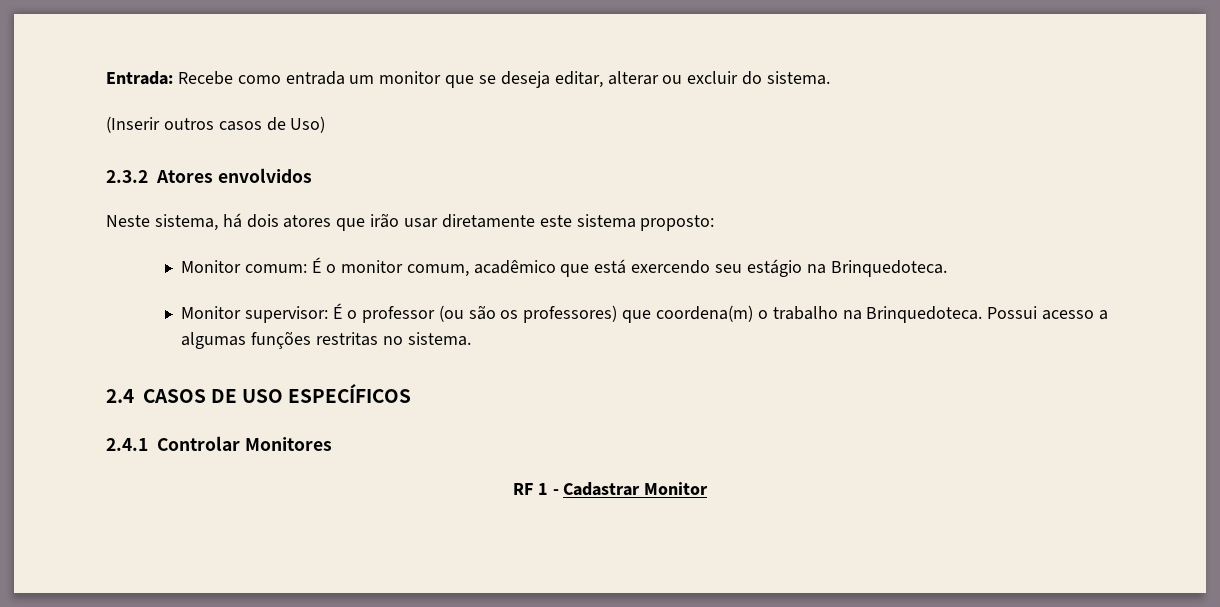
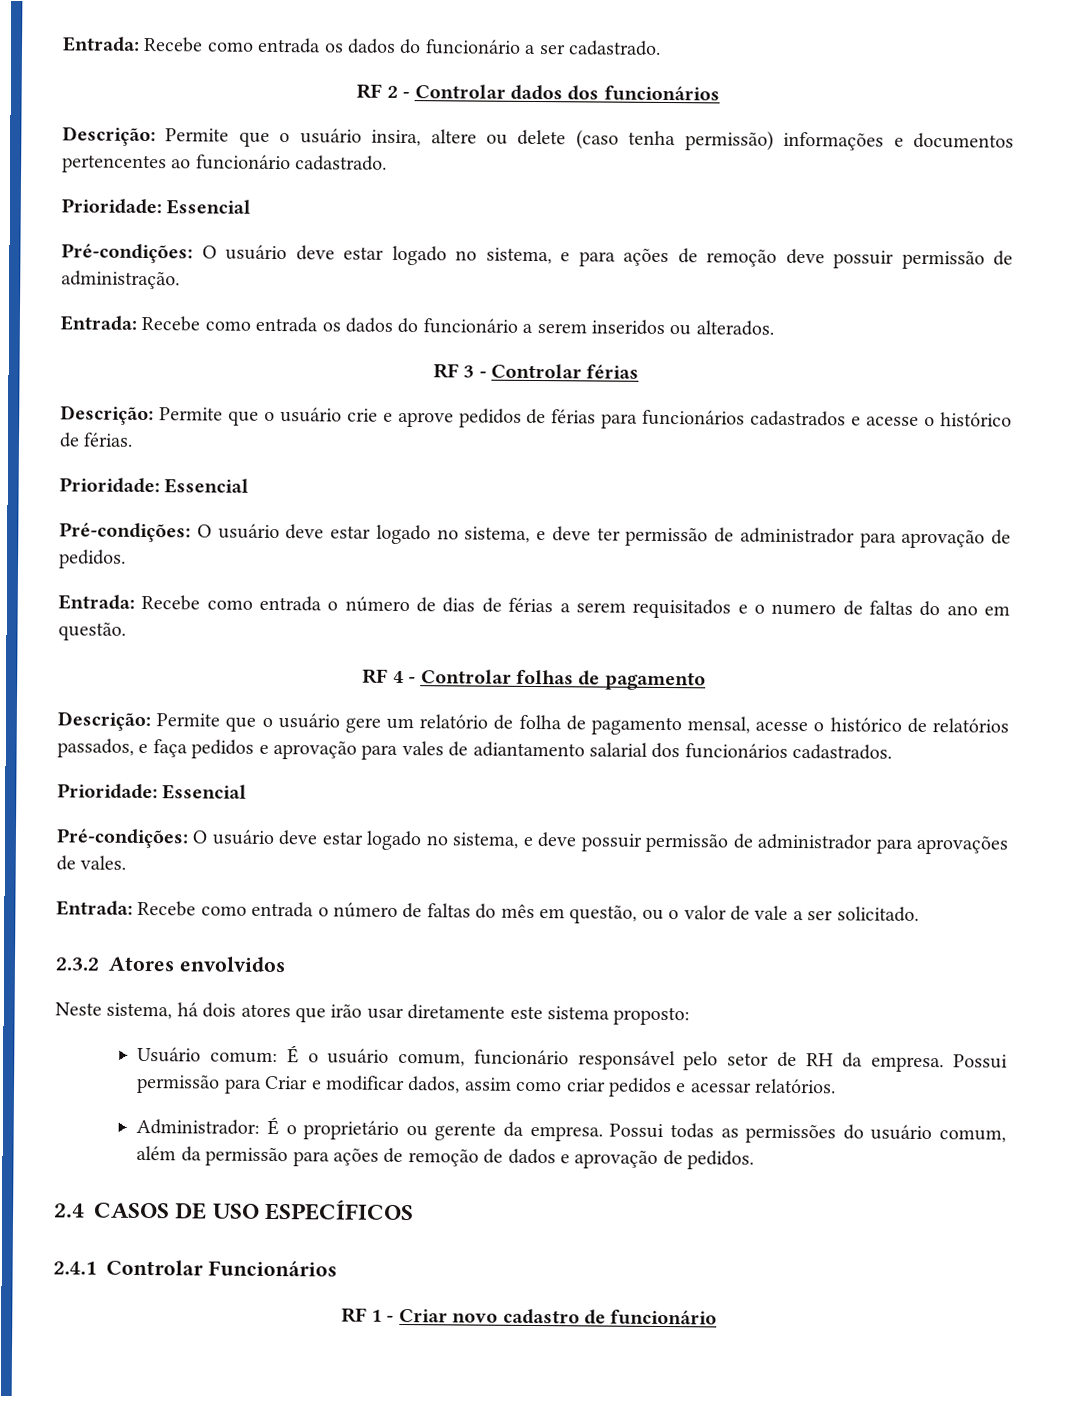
[106,71,831,88] [106,116,326,133] Entrada: Recebe como entrada um monitor que se deseja editar, alterar ou excluir do sistema. // (Inserir outros casos de Uso) -> [62,36,661,56] [356,83,720,102] [62,126,1015,151] [62,154,388,174] [61,198,252,215] [61,243,1013,270] [61,270,180,290] [60,315,774,336] [432,363,640,379] [60,405,1013,429] [59,432,134,448] [59,477,250,494] [59,522,1011,549] [59,549,126,569] [58,594,1011,619] [58,621,126,641] [362,668,706,691] [57,711,1009,736] [57,738,893,760] [57,783,248,800] [56,828,1008,855] [56,855,127,871] [56,900,919,924] Entrada: Recebe como entrada os dados do funcionário a ser cadastrado. // RF 2 - Controlar dados dos funcionários // Descrição: Permite que o usuário insira, altere ou delete (caso tenha permissão) informações e documentos pertencentes ao funcionário cadastrado. // Prioridade: Essencial // Pré-condições: O usuário deve estar logado no sistema, e para ações de remoção deve possuir permissão de administração. // Entrada: Recebe como entrada os dados do funcionário a serem inseridos ou alterados. // RF 3 - Controlar férias // Descrição: Permite que o usuário crie e aprove pedidos de férias para funcionários cadastrados e acesse o histórico de férias. // Prioridade: Essencial // Pré-condições: O usuário deve estar logado no sistema, e deve ter permissão de administrador para aprovação de pedidos. // Entrada: Recebe como entrada o número de dias de férias a serem requisitados e o numero de faltas do ano em questão. // RF 4 - Controlar folhas de pagamento // Descrição: Permite que o usuário gere um relatório de folha de pagamento mensal, acesse o histórico de relatórios passados, e faça pedidos e aprovação para vales de adiantamento salarial dos funcionários cadastrados. // Prioridade: Essencial // Pré-condições: O usuário deve estar logado no sistema, e deve possuir permissão de administrador para aprovações de vales. // Entrada: Recebe como entrada o número de faltas do mês em questão, ou o valor de vale a ser solicitado.
[181,260,242,273] Monitor -> [137,1046,202,1063] Usuário
[340,259,947,277] [181,303,1109,323] [181,331,471,349] monitor comum, acadêmico que está exercendo seu estágio na Brinquedoteca. // Monitor supervisor: É o professor (ou são os professores) que coordena(m) o trabalho na Brinquedoteca. Possui acesso a algumas funções restritas no sistema. -> [327,1048,1008,1073] [136,1073,837,1098] [136,1116,1007,1144] [136,1145,755,1170] usuário comum, funcionário responsável pelo setor de RH da empresa. Possui permissão para Criar e modificar dados, assim como criar pedidos e acessar relatórios. // Administrador: É o proprietário ou gerente da empresa. Possui todas as permissões do usuário comum, além da permissão para ações de remoção de dados e aprovação de pedidos.
[244,437,332,451] Monitores -> [207,1260,337,1277] Funcionários
[563,482,709,496] Cadastrar Monitor -> [398,1308,718,1326] Criar novo cadastro de funcionário

